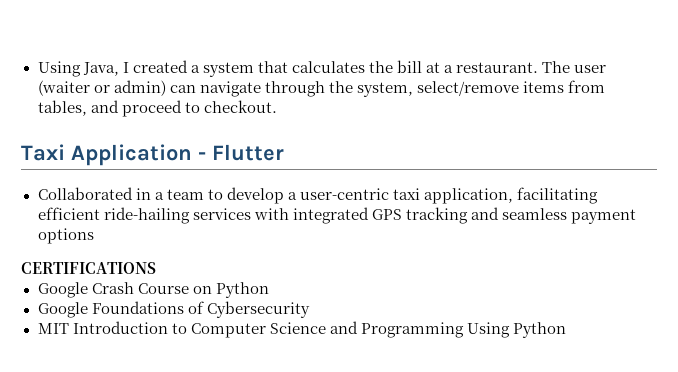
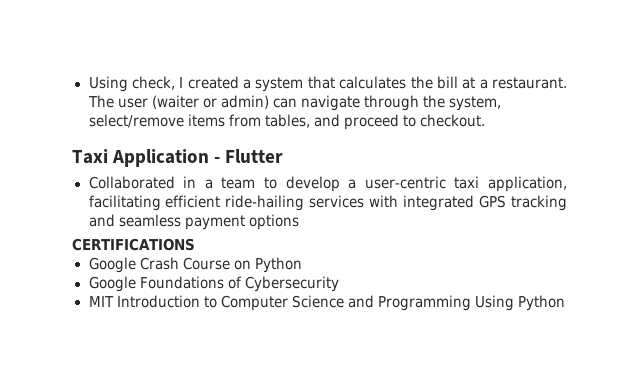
[37,61,119,77] Using Java, -> [88,76,175,92] Using check,

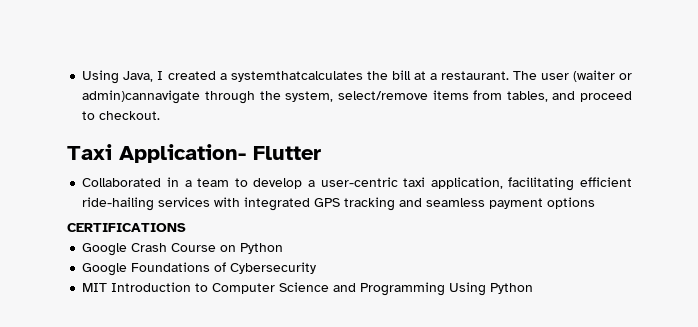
[88,76,175,92] Using check, -> [82,70,154,84] Using Java,
[255,76,407,92] system that calculates -> [230,71,363,82] systemthatcalculates
[220,95,360,111] admin) can navigate -> [82,90,201,104] admin)cannavigate
[112,149,221,167] Application - -> [119,144,246,163] Application-

